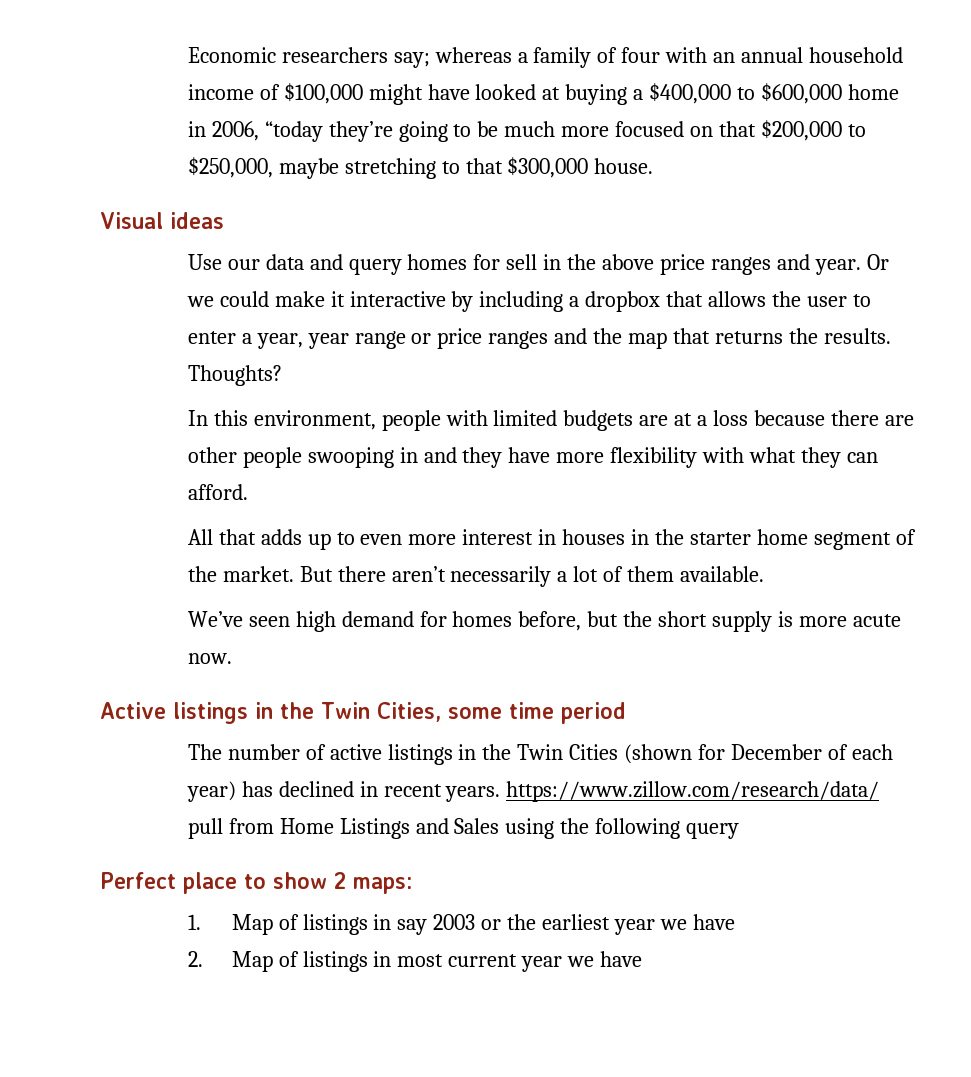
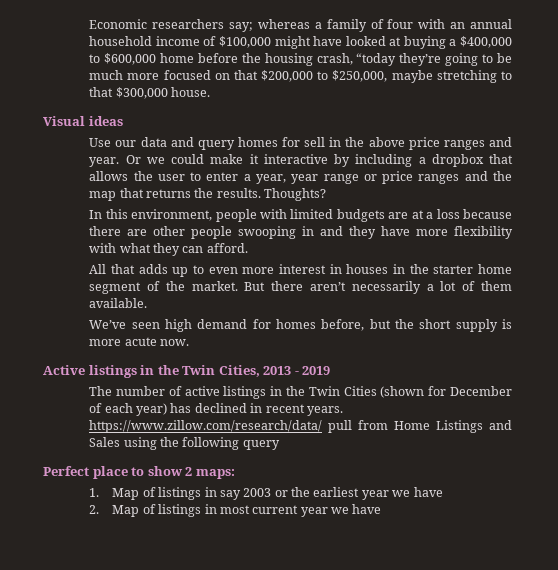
[187,121,259,141] in 2006, -> [197,53,353,66] before the housing crash,
[447,702,626,724] some time period -> [263,366,331,375] 2013 - 2019

